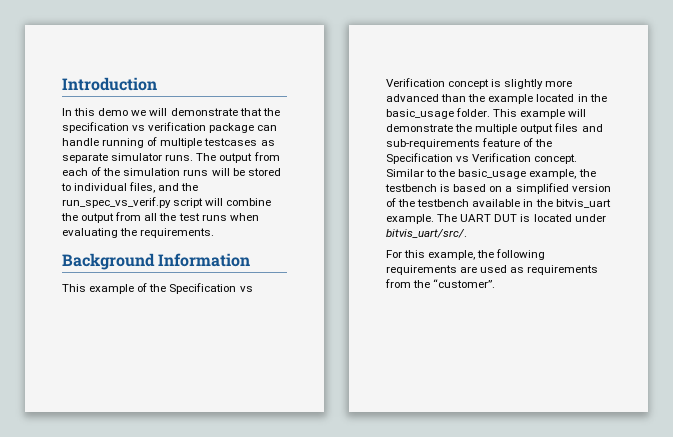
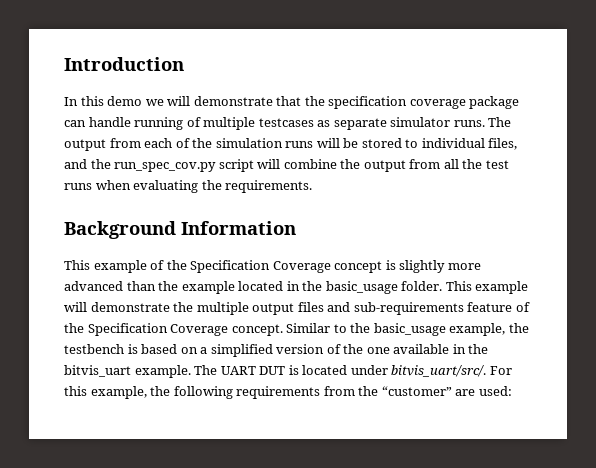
[132,122,207,131] vs verification -> [409,99,466,109] coverage
[62,197,171,208] run_spec_vs_verif.py -> [114,162,217,172] run_spec_cov.py
[239,286,253,292] [386,78,445,87] vs Verification -> [272,261,331,273] Coverage
[456,153,532,162] vs Verification -> [170,324,229,336] Coverage
[417,199,470,207] testbench -> [366,347,390,354] one
(467, 233) // -> (487, 371) none
[460,265,599,275] [385,279,496,288] are used as requirements from the “customer”. -> [323,386,512,396] from the “customer” are used:

